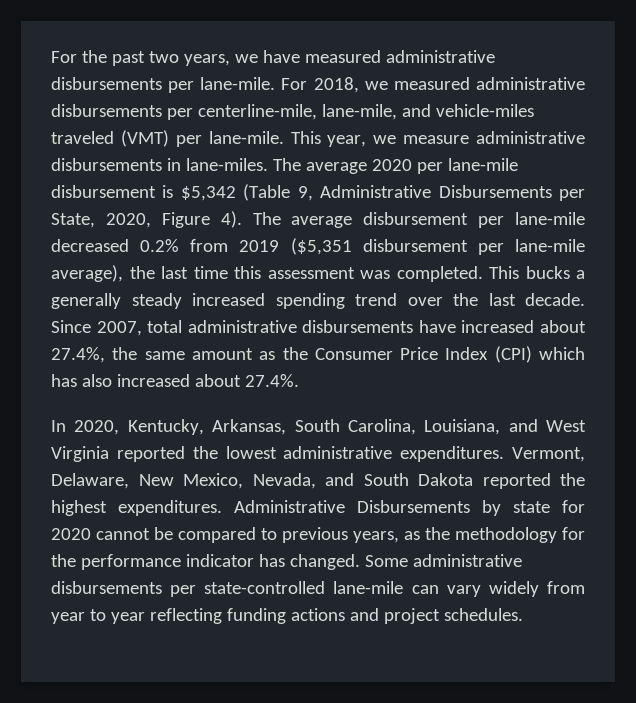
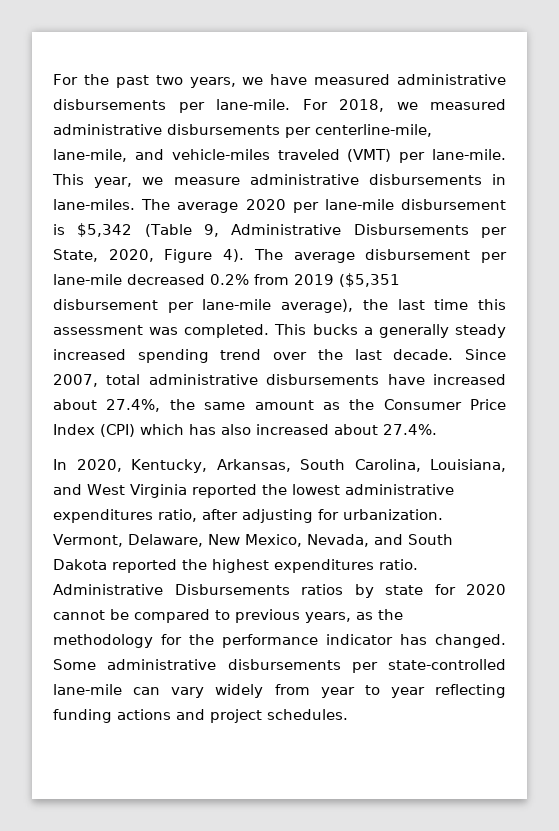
[400,446,505,462] expenditures. -> [53,509,443,523] expenditures ratio, after adjusting for urbanization.
[118,500,470,516] expenditures. Administrative Disbursements -> [274,559,418,573] [53,584,343,595] expenditures ratio. Administrative Disbursements ratios

